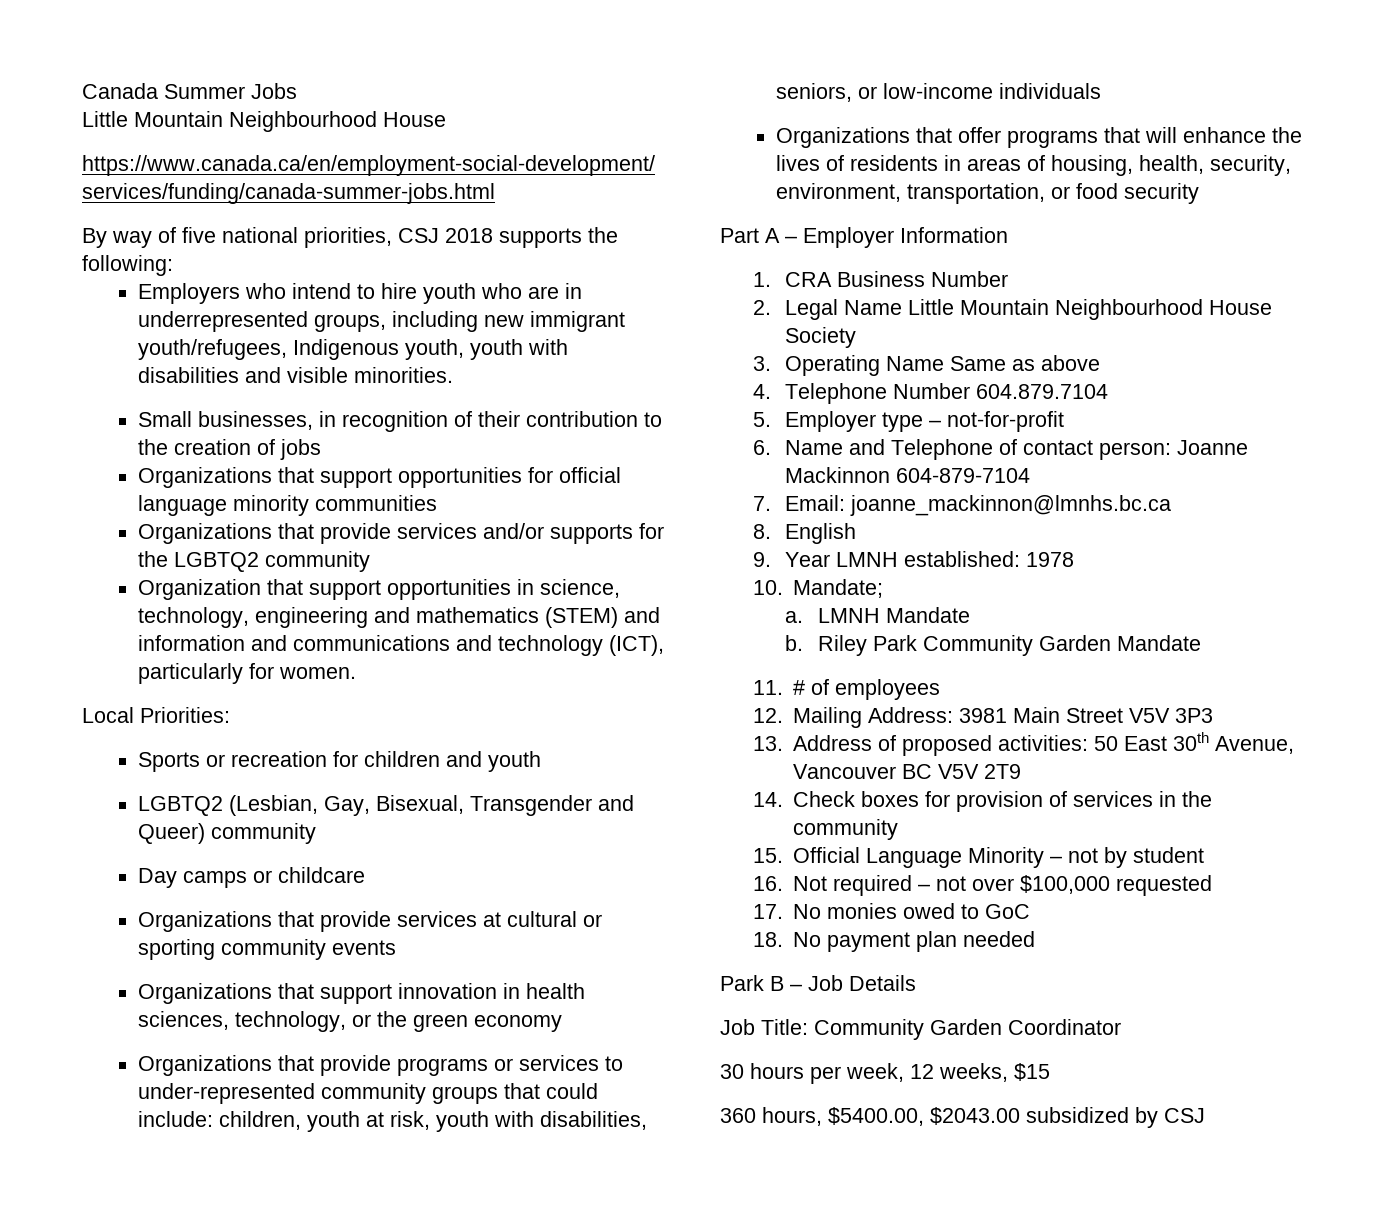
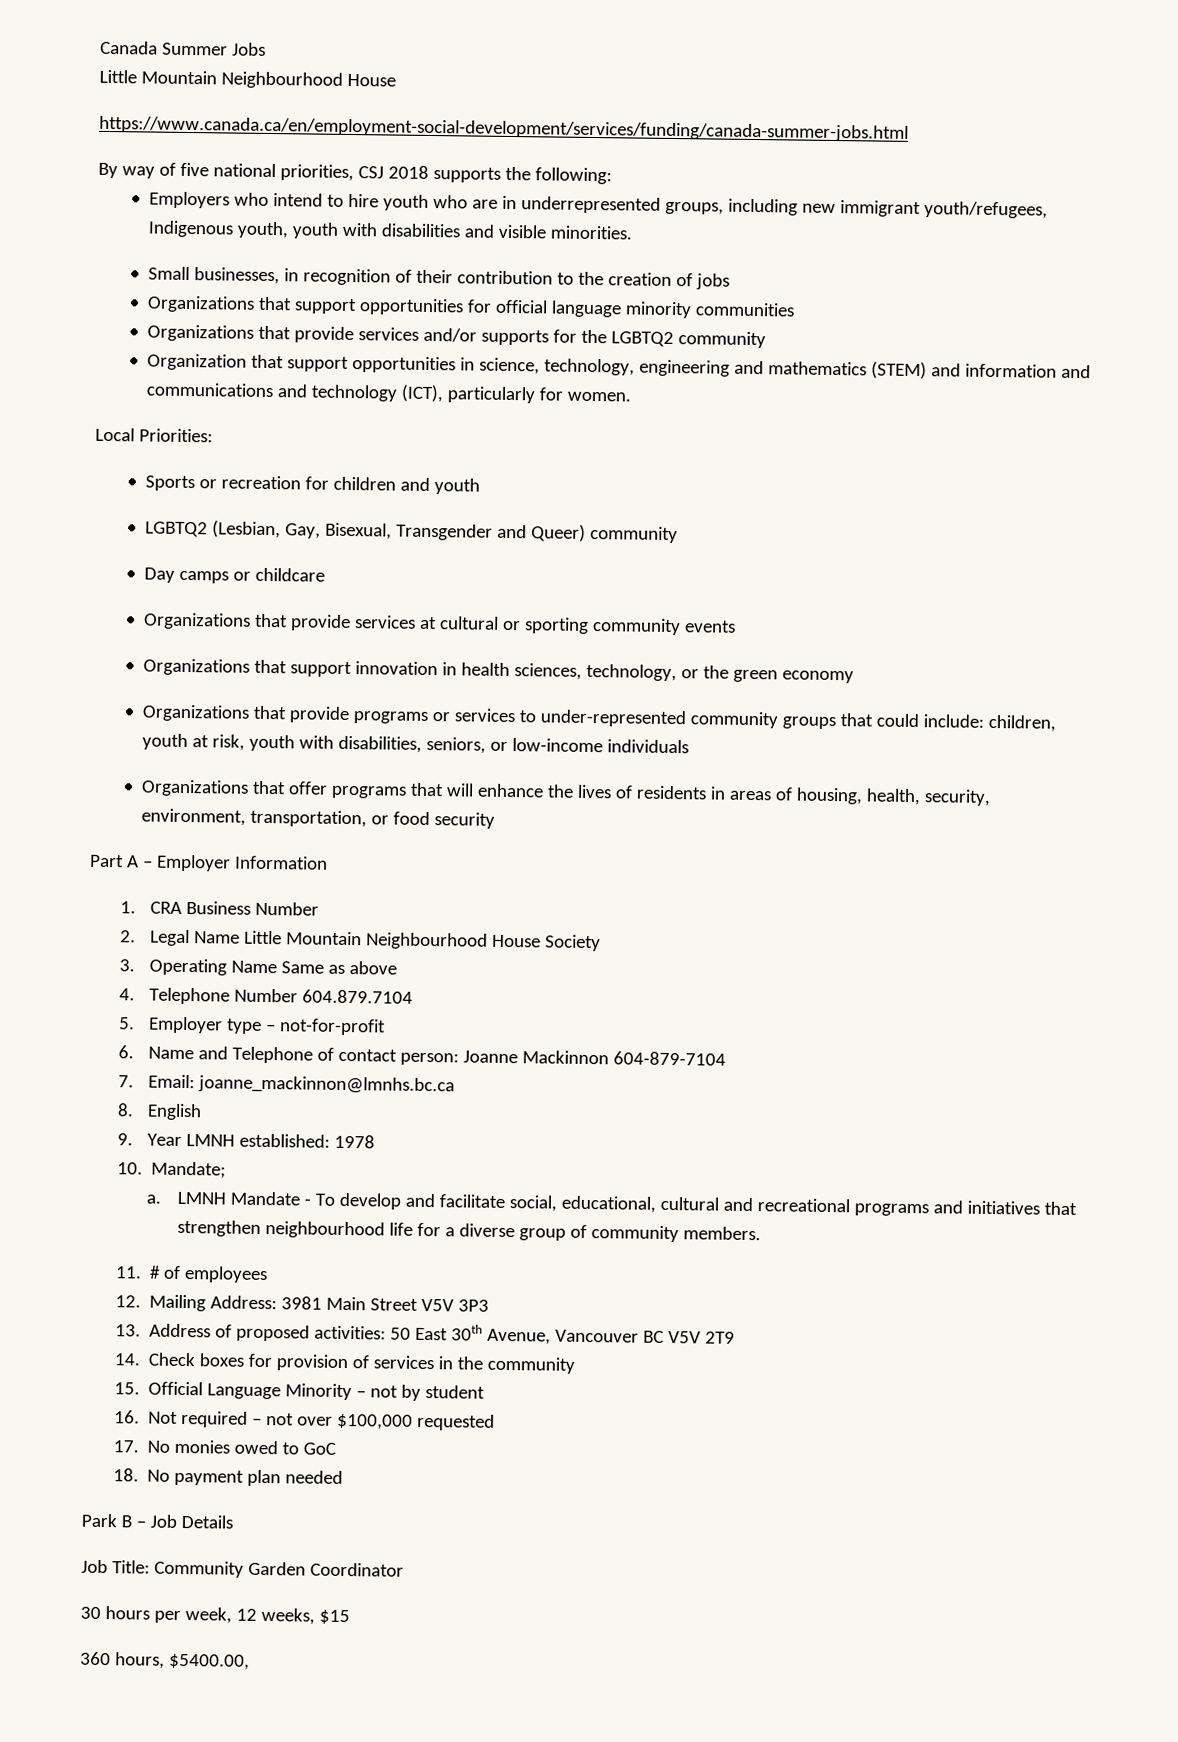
[785,635,1202,656] // b. Riley Park Community Garden Mandate -> [303,1192,1077,1217] [176,1219,761,1243] - To develop and facilitate social, educational, cultural and recreational programs and initiatives that strengthen neighbourhood life for a diverse group of community members.
[930,1107,1205,1128] $2043.00 subsidized by CSJ -> (250, 1661) none

